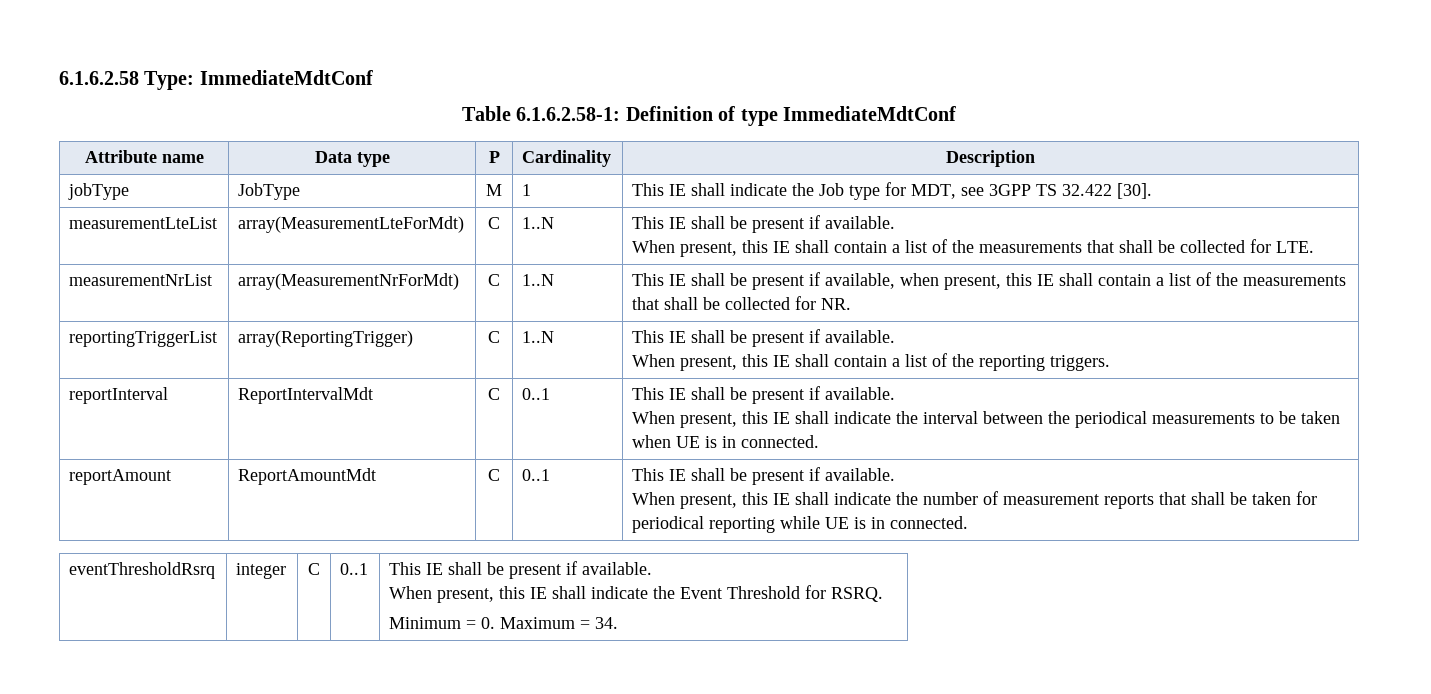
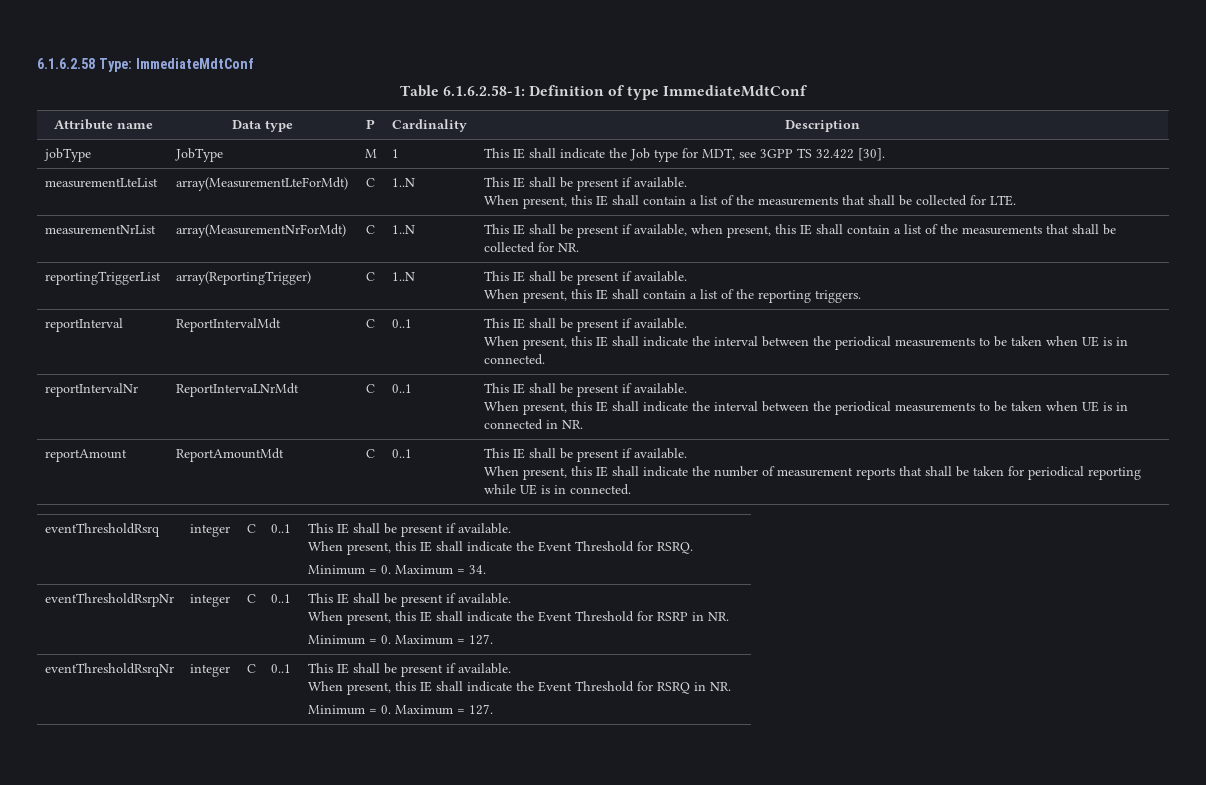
(820, 441) none -> [44,383,138,397] [175,383,299,397] [366,384,375,393] [391,384,412,393] [483,383,687,397] [483,401,1128,415] [483,419,583,430] // reportIntervalNr | ReportIntervaLNrMdt | C | 0..1 | This IE shall be present if available. // When present, this IE shall indicate the interval between the periodical measurements to be taken when UE is in connected in NR.
(619, 623) none -> [44,593,174,607] [189,594,230,607] [246,594,256,603] [270,594,291,603] [307,593,511,607] [307,611,729,625] [307,634,493,645] [44,663,174,677] [189,664,230,677] [246,664,256,673] [270,664,291,673] [307,663,511,677] [307,681,731,695] [307,704,493,715] // eventThresholdRsrpNr | integer | C | 0..1 | This IE shall be present if available. // When present, this IE shall indicate the Event Threshold for RSRP in NR. // Minimum = 0. Maximum = 127. // eventThresholdRsrqNr | integer | C | 0..1 | This IE shall be present if available. // When present, this IE shall indicate the Event Threshold for RSRQ in NR. // Minimum = 0. Maximum = 127.

